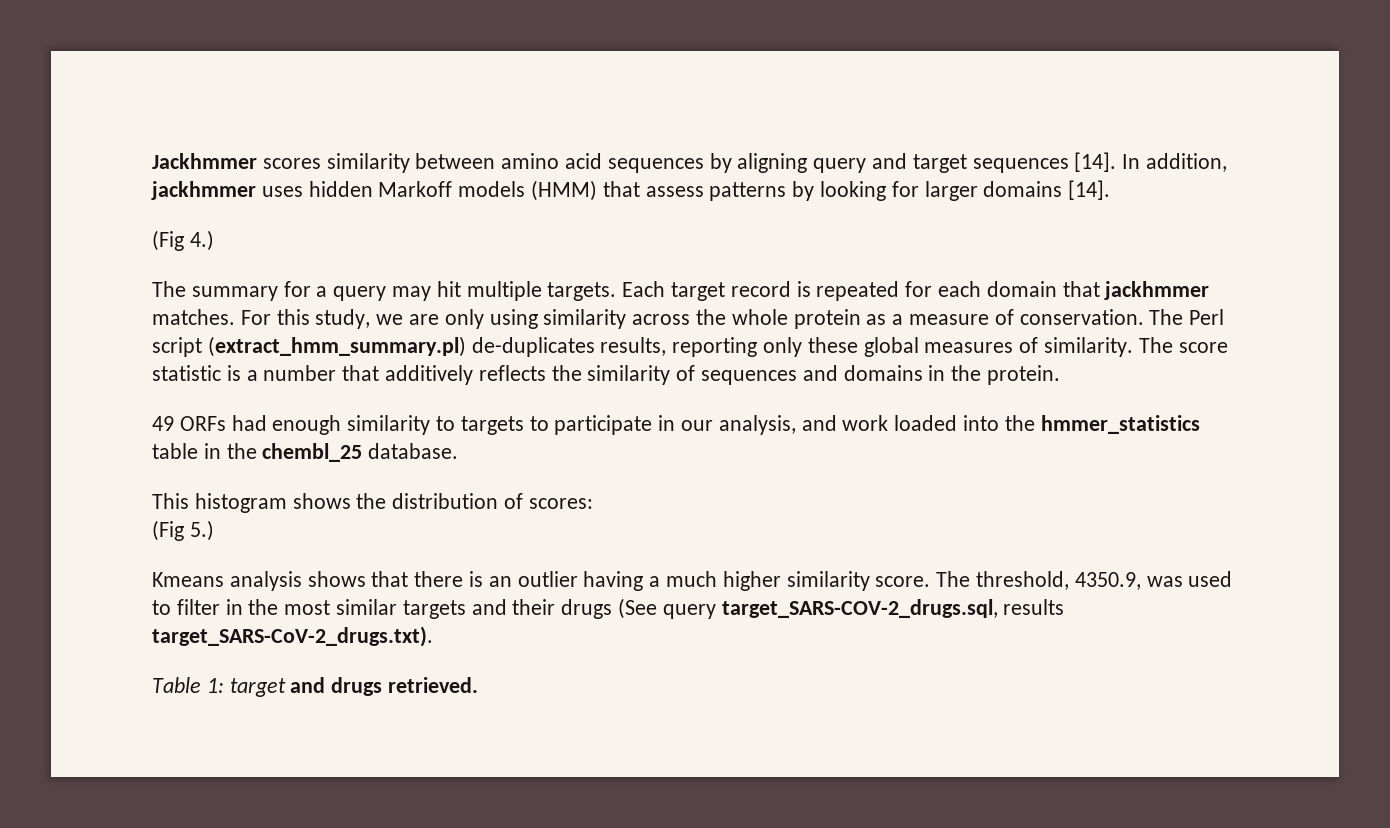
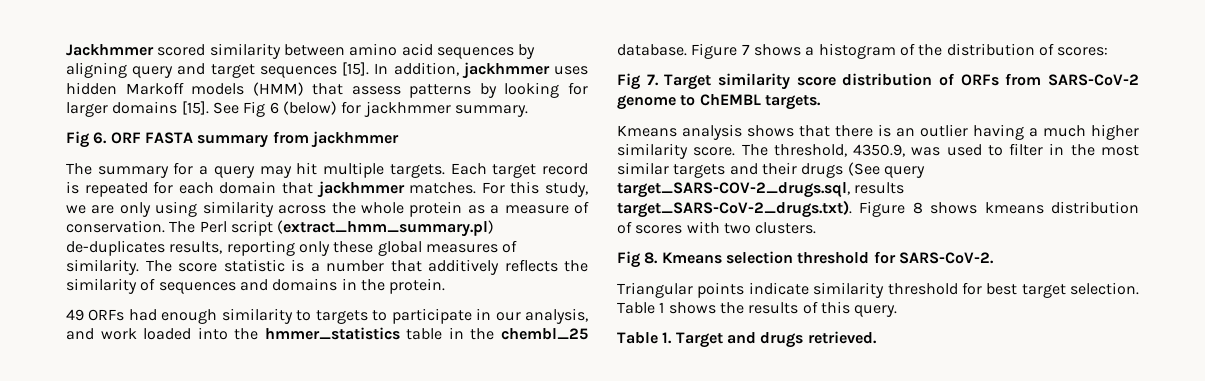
[262,158,321,169] scores -> [157,44,206,56] scored
[1074,152,1117,172] [14]. -> [342,62,370,76] [15].
[1068,180,1111,200] [152,230,214,251] [14]. // (Fig 4.) -> [181,101,528,117] [66,131,399,148] [15]. See Fig 6 (below) for jackhmmer summary. // Fig 6. ORF FASTA summary from jackhmmer
[152,493,593,513] [152,520,214,541] // This histogram shows the distribution of scores: // (Fig 5.) -> [691,43,1109,59] [617,73,1139,90] [617,94,821,110] Figure 7 shows a histogram of the distribution of scores: // Fig 7. Target similarity score distribution of ORFs from SARS-CoV-2 genome to ChEMBL targets.
[152,677,286,697] // Table 1: target -> [859,201,1139,217] [617,221,817,234] [617,251,994,268] [617,282,1139,298] [617,301,898,317] [617,332,723,348] Figure 8 shows kmeans distribution of scores with two clusters. // Fig 8. Kmeans selection threshold for SARS-CoV-2. // Triangular points indicate similarity threshold for best target selection. Table 1 shows the results of this query. // Table 1. Target

